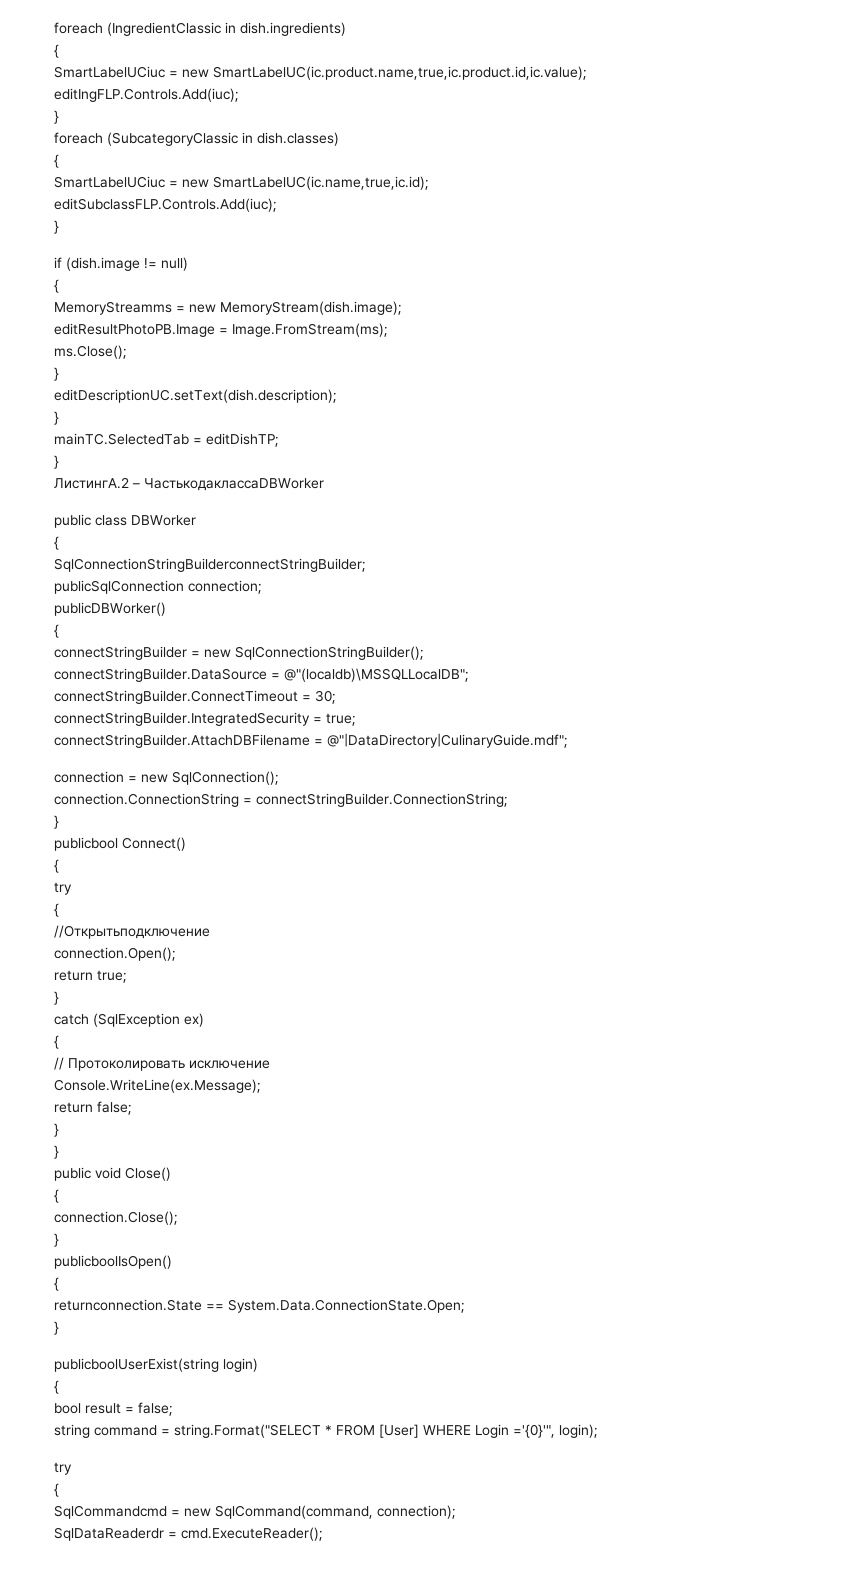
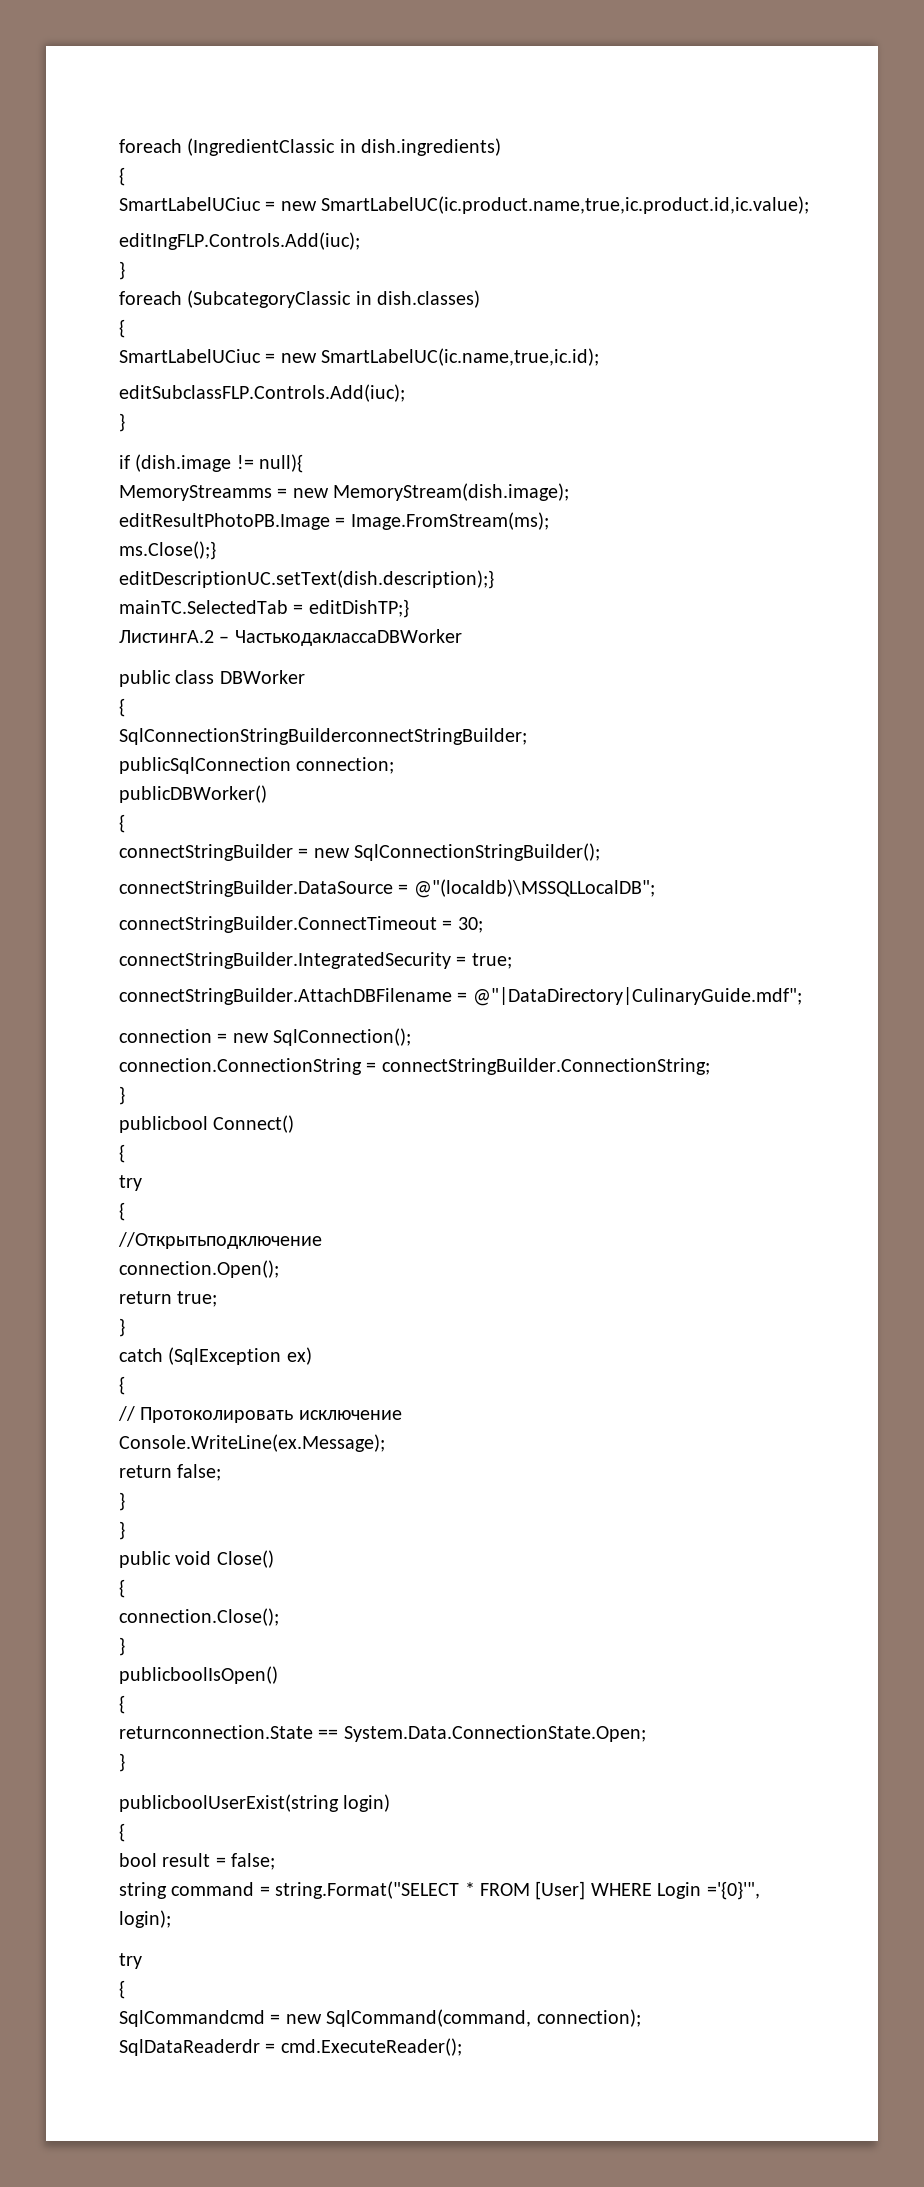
[161,257,188,271] [54,279,59,293] null) // { -> [259,454,304,473] null){
[54,345,127,359] [54,367,59,381] [54,389,337,403] [54,411,59,425] ms.Close(); // } // editDescriptionUC.setText(dish.description); // } -> [119,541,216,560] [119,570,494,589] ms.Close();} // editDescriptionUC.setText(dish.description);}
[206,433,279,447] [54,455,59,469] editDishTP; // } -> [308,599,409,618] editDishTP;}

